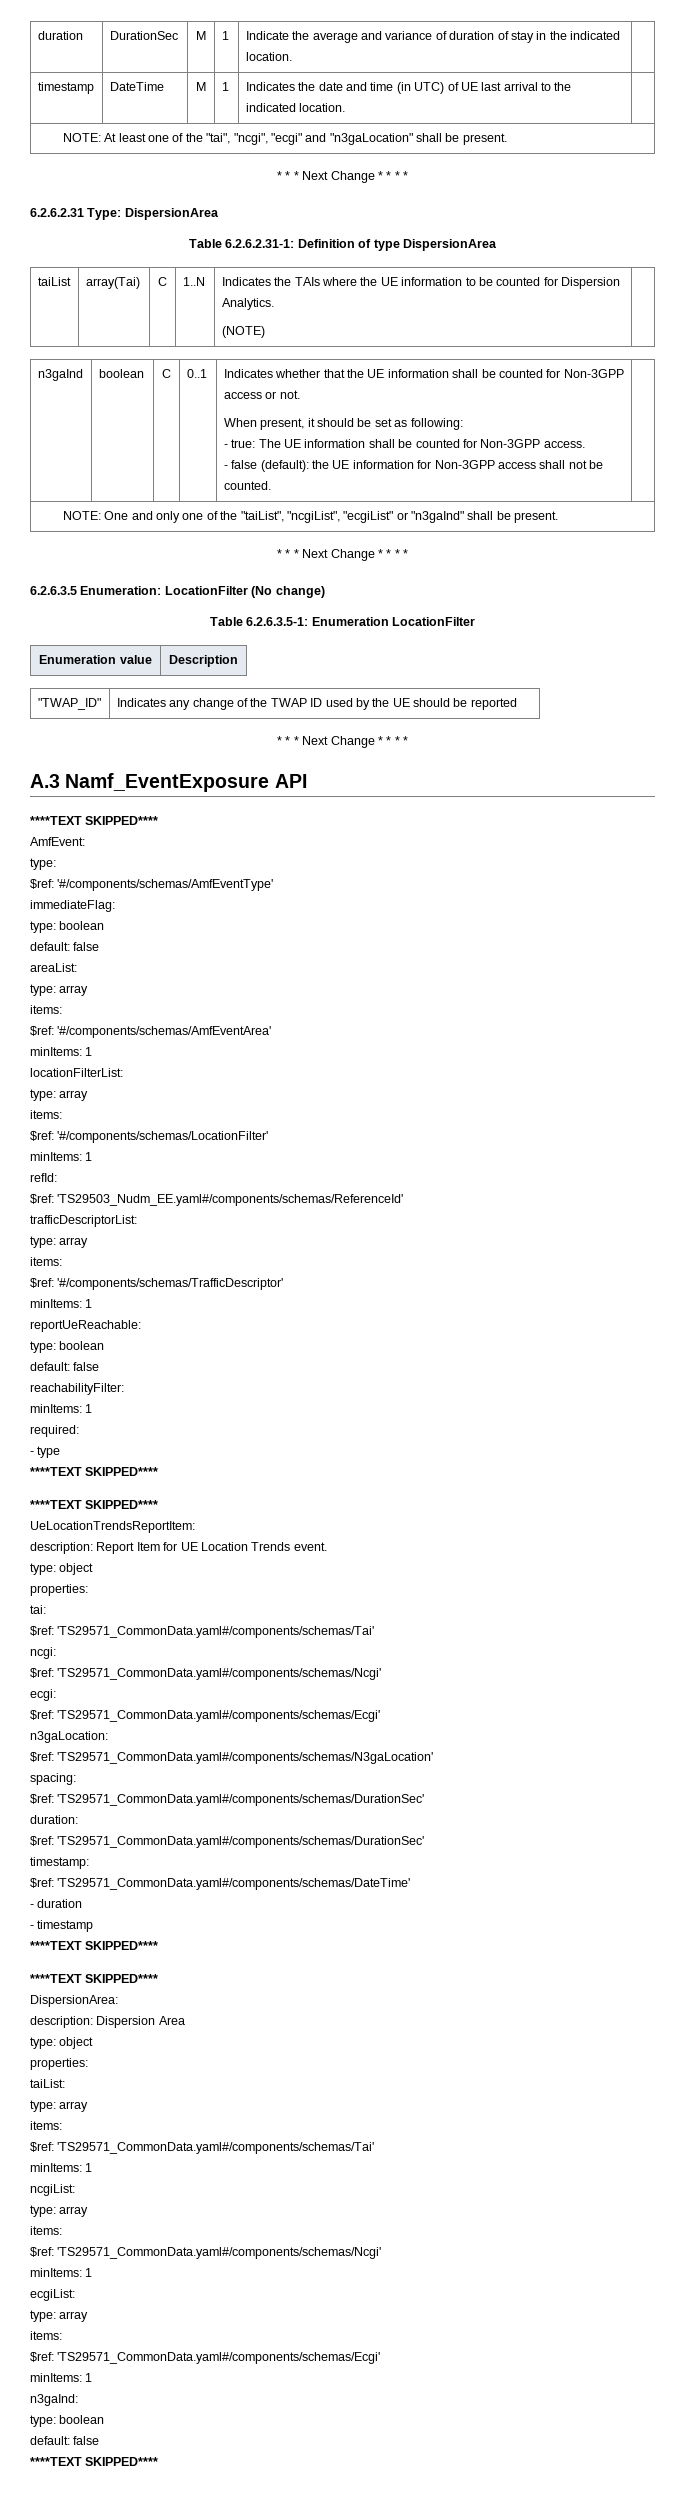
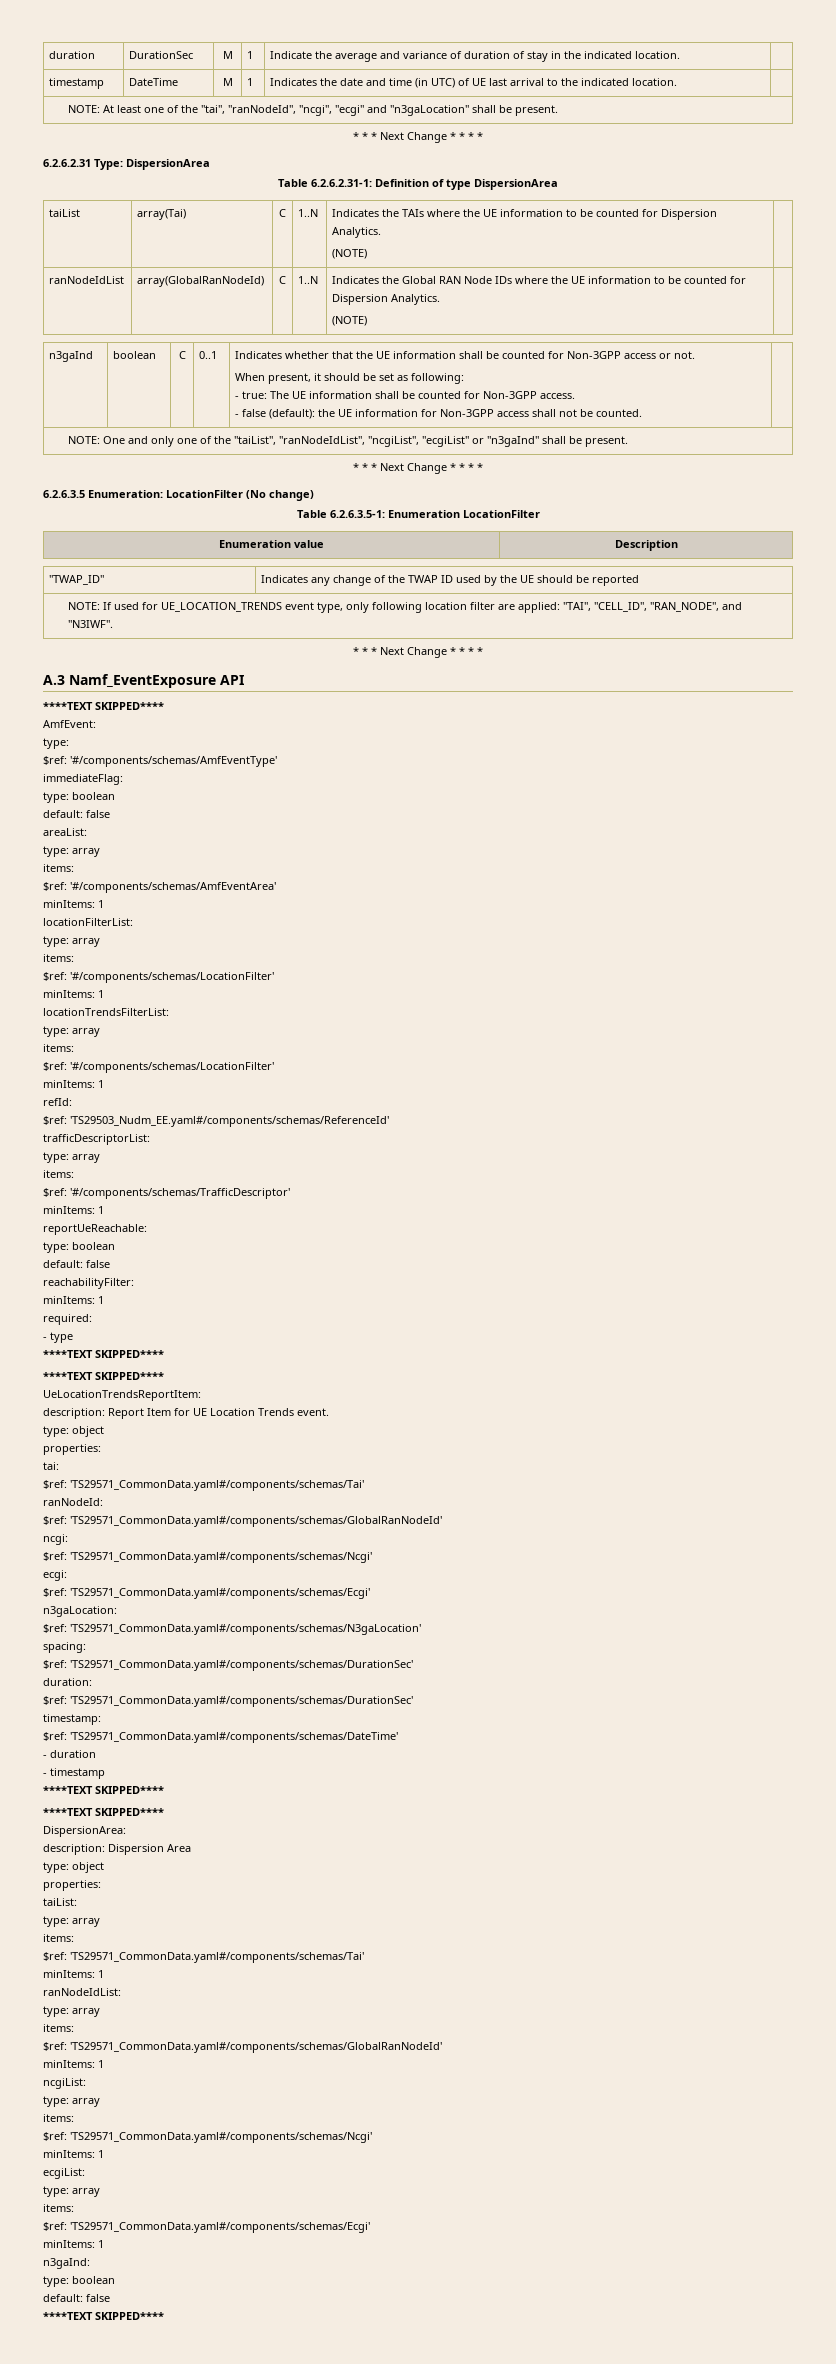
(231, 138) none -> [228,105,297,114] "ranNodeId",
(265, 332) none -> [49,276,125,284] [137,276,265,287] [279,276,286,284] [298,276,319,284] [332,276,747,284] [332,294,441,305] [332,316,368,326] // ranNodeIdList | array(GlobalRanNodeId) | C | 1..N | Indicates the Global RAN Node IDs where the UE information to be counted for Dispersion Analytics. // (NOTE) |
(284, 516) none -> [279,436,366,445] "ranNodeIdList",
(517, 704) none -> [68,602,743,613] [68,620,114,628] // NOTE: If used for UE_LOCATION_TRENDS event type, only following location filter are applied: "TAI", "CELL_ID", "RAN_NODE", and "N3IWF".
(93, 1156) none -> [43,1008,169,1016] [43,1026,100,1037] [43,1044,74,1052] [43,1062,274,1073] [43,1080,104,1088] // locationTrendsFilterList: // type: array // items: // $ref: '#/components/schemas/LocationFilter' // minItems: 1
(375, 1632) none -> [43,1498,103,1506] [43,1516,442,1527] // ranNodeId: // $ref: 'TS29571_CommonData.yaml#/components/schemas/GlobalRanNodeId'
(93, 2167) none -> [43,1988,121,1996] [43,2006,100,2017] [43,2024,74,2032] [43,2042,442,2053] [43,2060,104,2068] // ranNodeIdList: // type: array // items: // $ref: 'TS29571_CommonData.yaml#/components/schemas/GlobalRanNodeId' // minItems: 1

